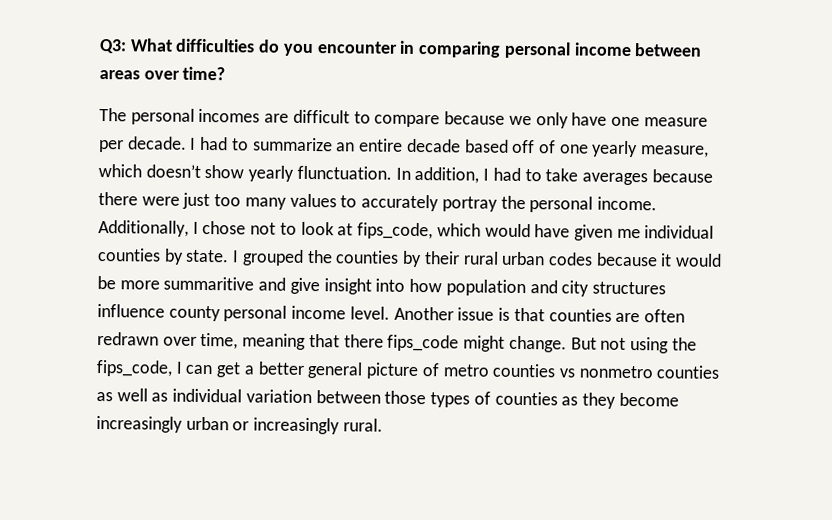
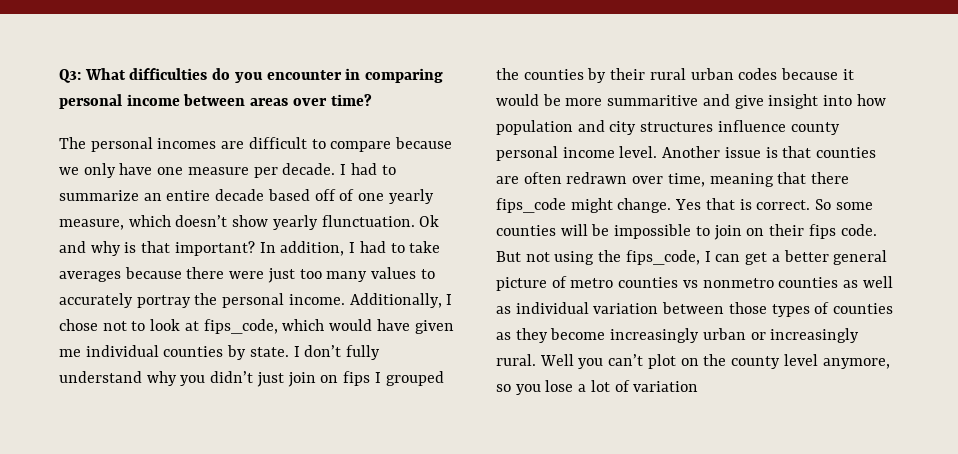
(392, 172) none -> [419,215,440,227] [59,241,255,256] Ok and why is that important?
(240, 256) none -> [304,345,381,360] [59,371,381,387] don’t fully understand why you didn’t just join on fips I
(567, 344) none -> [675,198,873,210] [496,224,877,240] Yes that is correct. So some counties will be impossible to join on their fips code.
(383, 425) none -> [539,354,890,369] [496,380,699,395] Well you can’t plot on the county level anymore, so you lose a lot of variation

